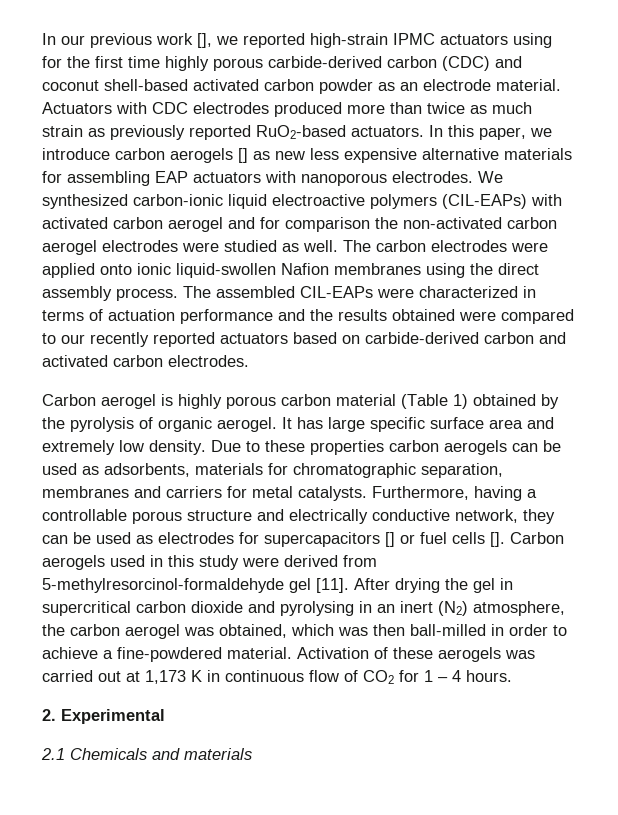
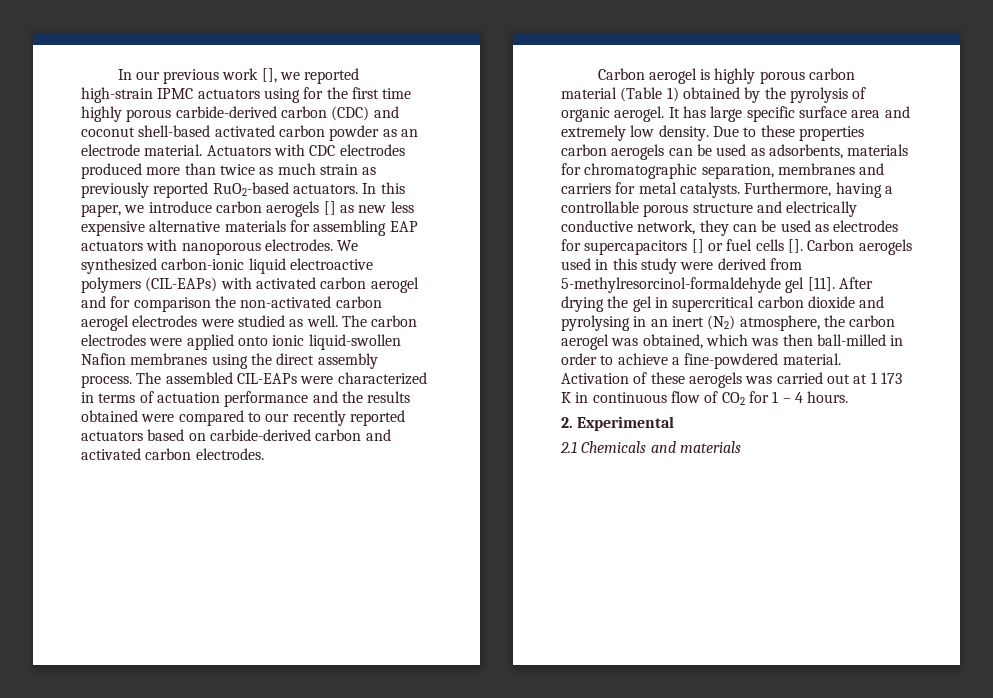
[145,670,186,684] 1,173 -> [870,372,902,384] 1 173

